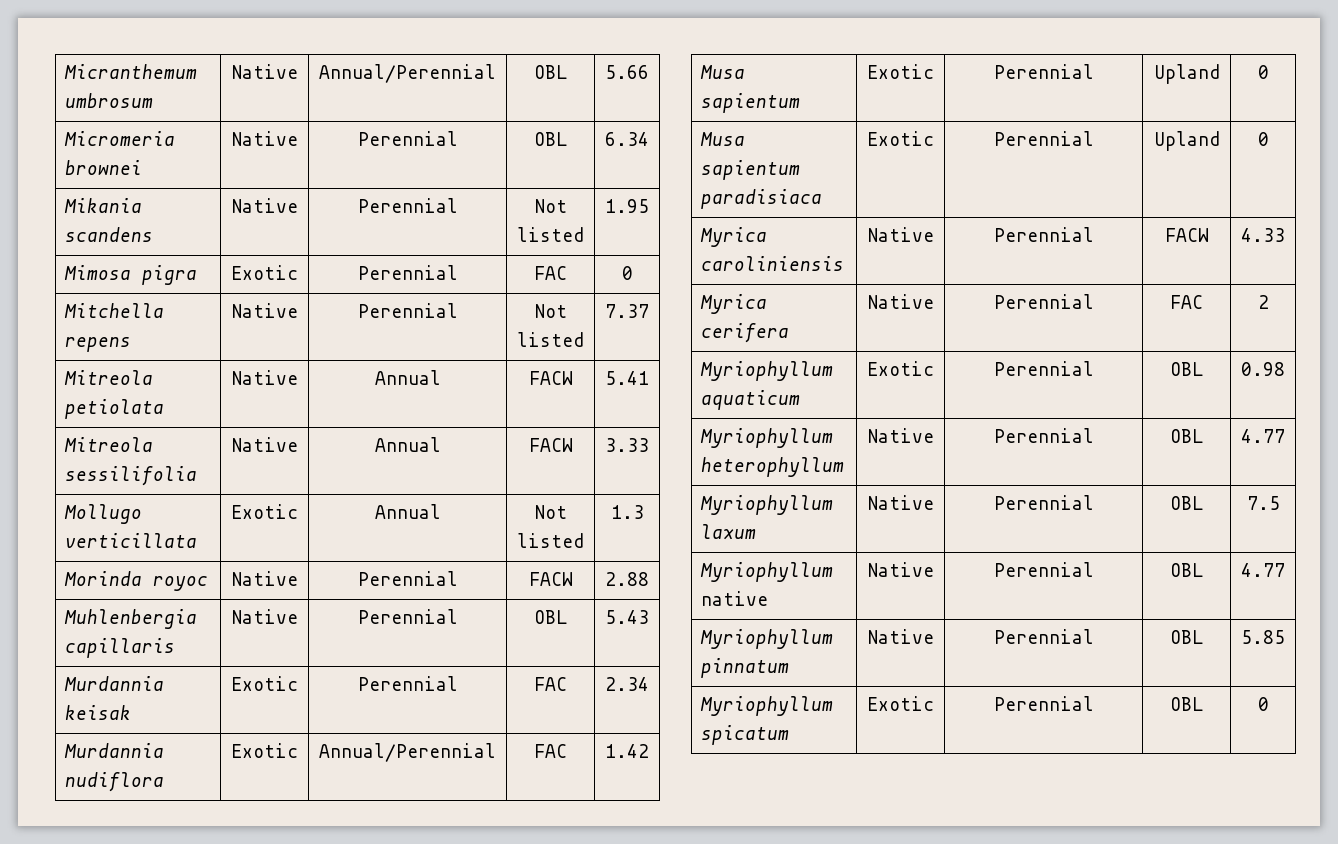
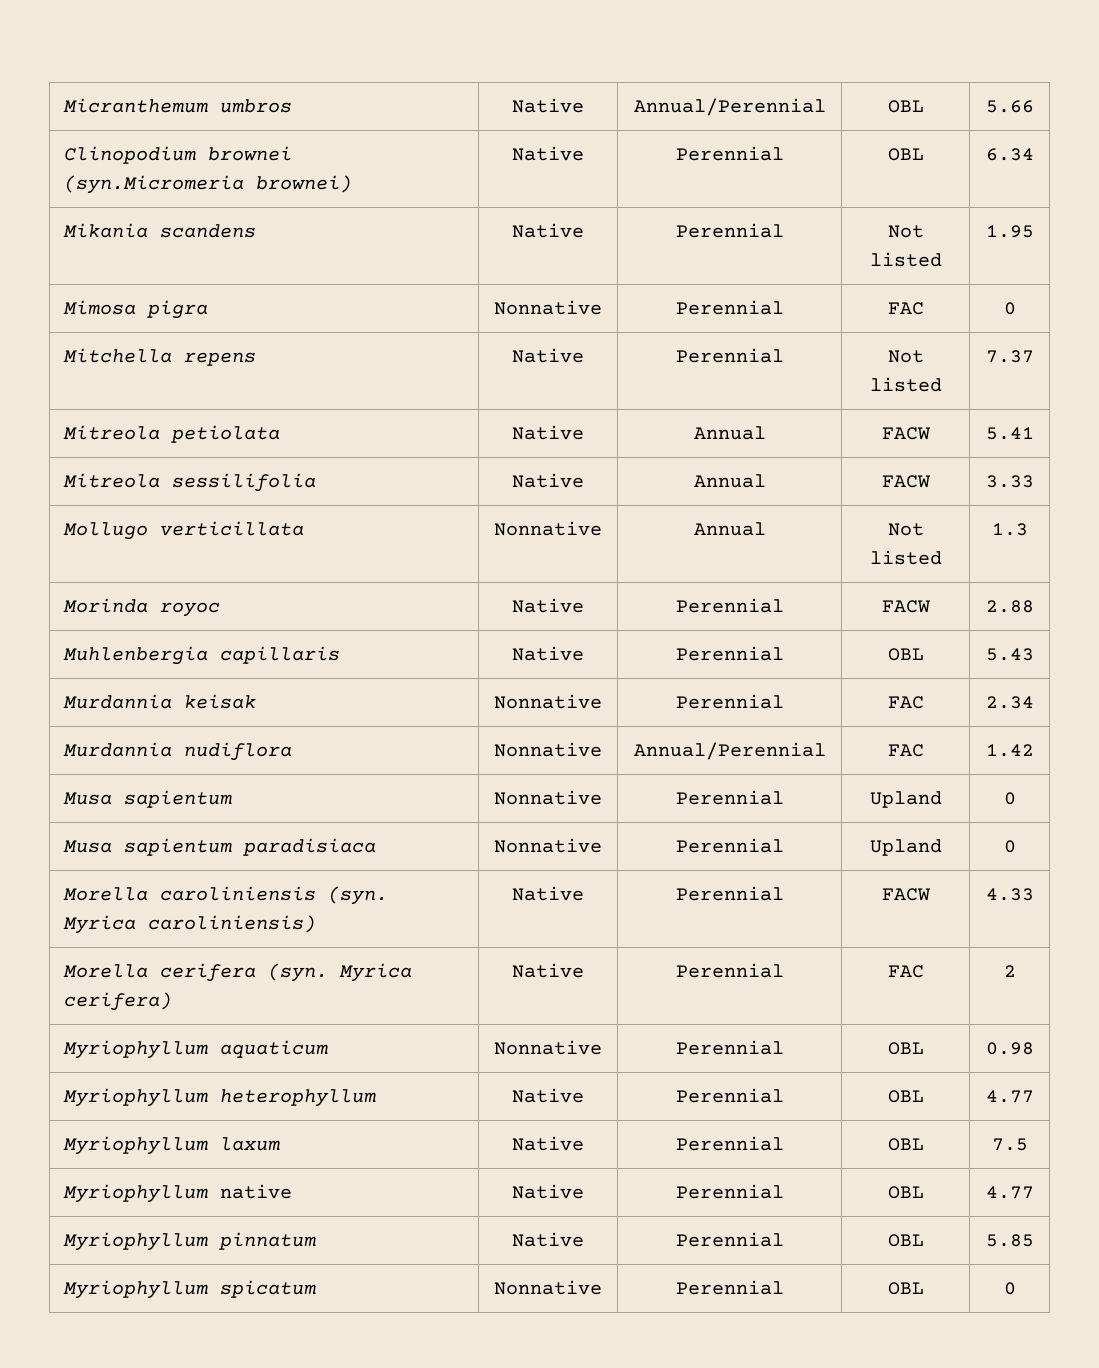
[64,93,153,108] umbrosum -> [220,99,293,113] umbros
[63,131,175,146] Micromeria -> [64,146,197,164] Clinopodium
(142, 167) none -> [64,175,353,194] (syn.Micromeria brownei)
[231,265,298,280] Exotic -> [494,300,602,315] Nonnative
[231,504,298,519] Exotic -> [494,521,602,536] Nonnative
[231,676,298,691] Exotic -> [494,694,602,709] Nonnative
[231,743,298,758] Exotic -> [494,742,602,757] Nonnative
[867,64,934,79] Exotic -> [494,790,602,805] Nonnative
[867,131,934,146] [993,131,1094,146] [1153,131,1220,151] [1257,132,1269,146] [699,227,767,247] [700,256,844,271] Exotic | Perennial | Upland | 0 // Myrica caroliniensis -> [494,838,602,853] [675,838,784,853] [869,839,942,856] [1003,840,1016,853] [63,886,389,905] [63,915,317,934] Nonnative | Perennial | Upland | 0 // Morella caroliniensis (syn. Myrica caroliniensis)
[699,294,767,314] [700,323,789,343] Myrica cerifera -> [63,963,413,982] [64,992,173,1011] Morella cerifera (syn. Myrica cerifera)
[867,361,934,376] Exotic -> [494,1040,602,1055] Nonnative
[867,696,934,711] Exotic -> [494,1280,602,1295] Nonnative

